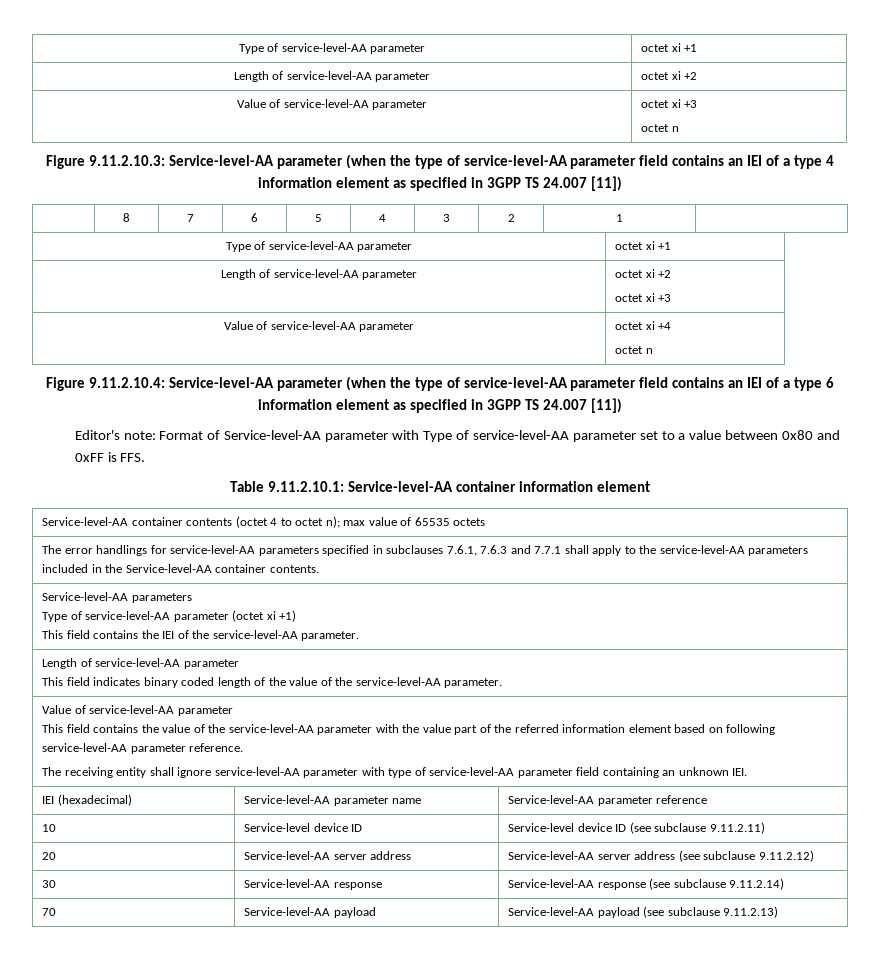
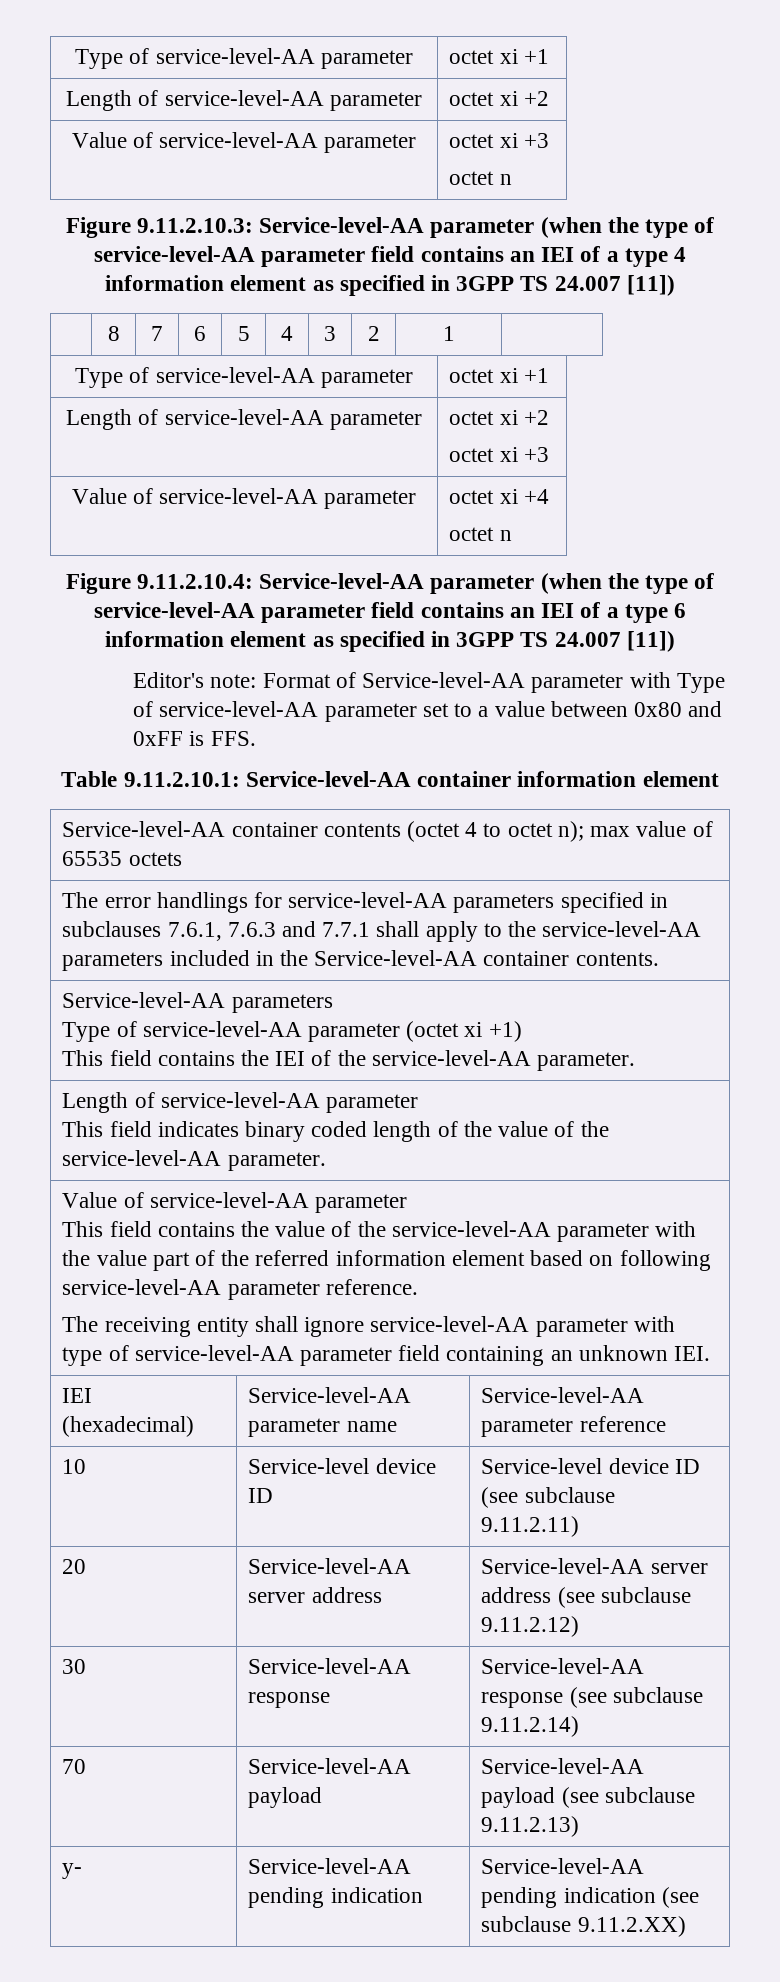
(779, 912) none -> [62,1863,83,1879] [248,1858,412,1874] [248,1887,423,1908] [481,1858,645,1874] [481,1887,699,1908] [481,1916,686,1937] // y- | Service-level-AA pending indication | Service-level-AA pending indication (see subclause 9.11.2.XX)

